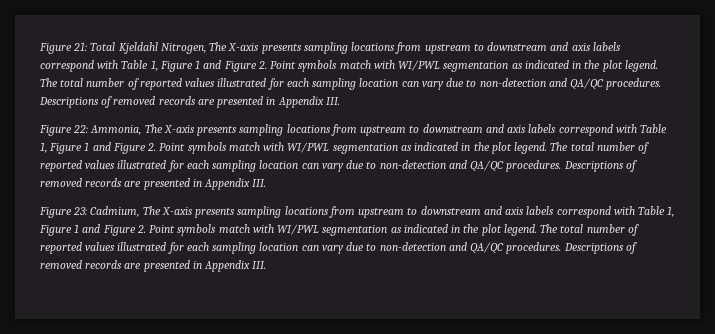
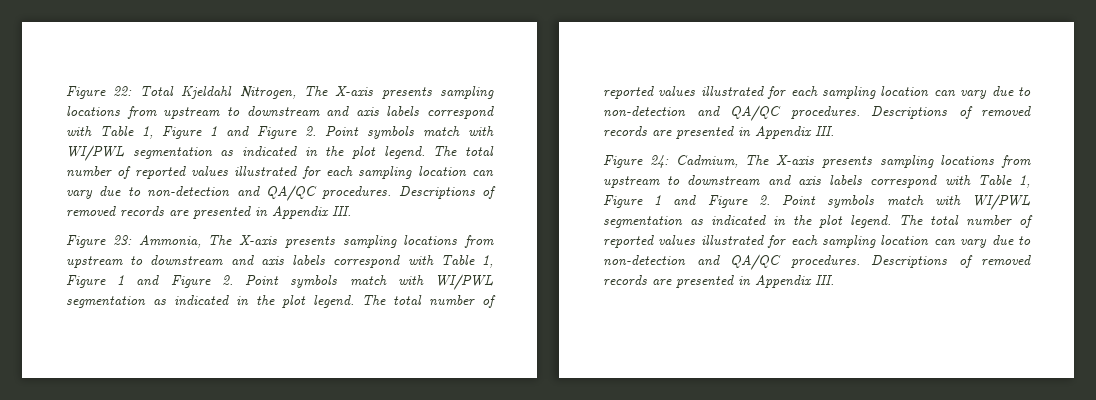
[39,42,88,54] Figure 21: -> [66,86,133,99] Figure 22:
[73,125,89,133] 22: -> [112,235,132,245] 23:
[73,207,88,215] 23: -> [649,155,669,168] 24:

